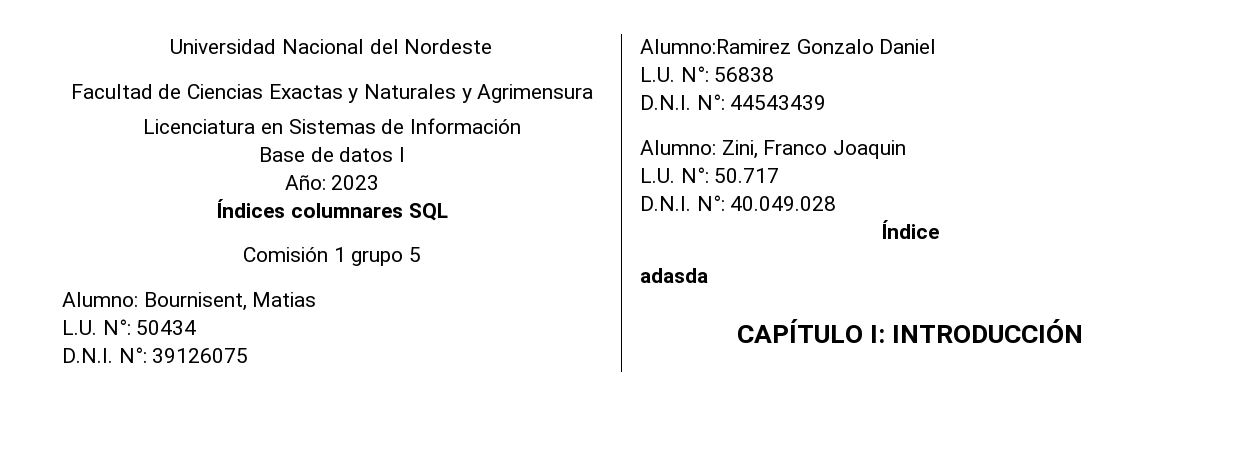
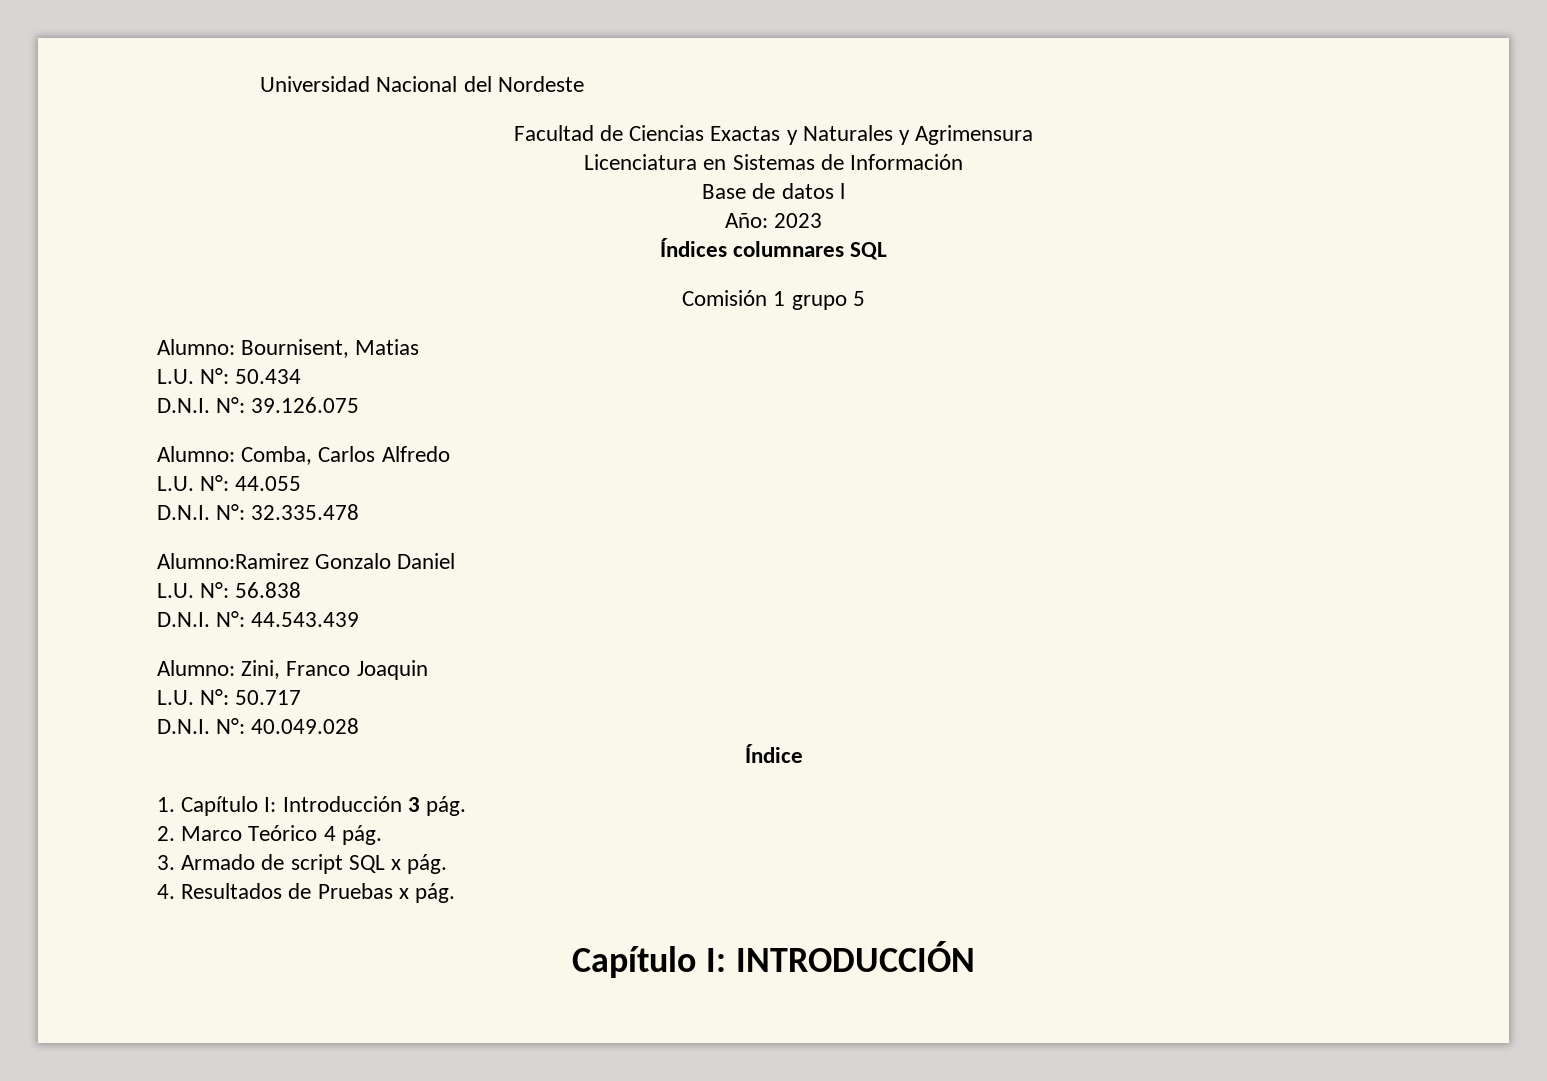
[136,320,197,335] [62,347,249,363] 50434 // D.N.I. N°: 39126075 -> [235,369,302,384] [157,397,360,413] [157,446,450,465] [157,475,302,491] [157,504,360,520] 50.434 // D.N.I. N°: 39.126.075 // Alumno: Comba, Carlos Alfredo // L.U. N°: 44.055 // D.N.I. N°: 32.335.478
[714,67,775,82] [640,94,827,110] 56838 // D.N.I. N°: 44543439 -> [235,582,302,598] [157,611,360,627] 56.838 // D.N.I. N°: 44.543.439
[640,268,708,283] [736,319,863,343] adasda // CAPÍTULO -> [157,796,467,816] [157,825,382,845] [157,854,448,874] [157,883,456,903] [572,946,697,978] 1. Capítulo I: Introducción 3 pág. // 2. Marco Teórico 4 pág. // 3. Armado de script SQL x pág. // 4. Resultados de Pruebas x pág. // Capítulo

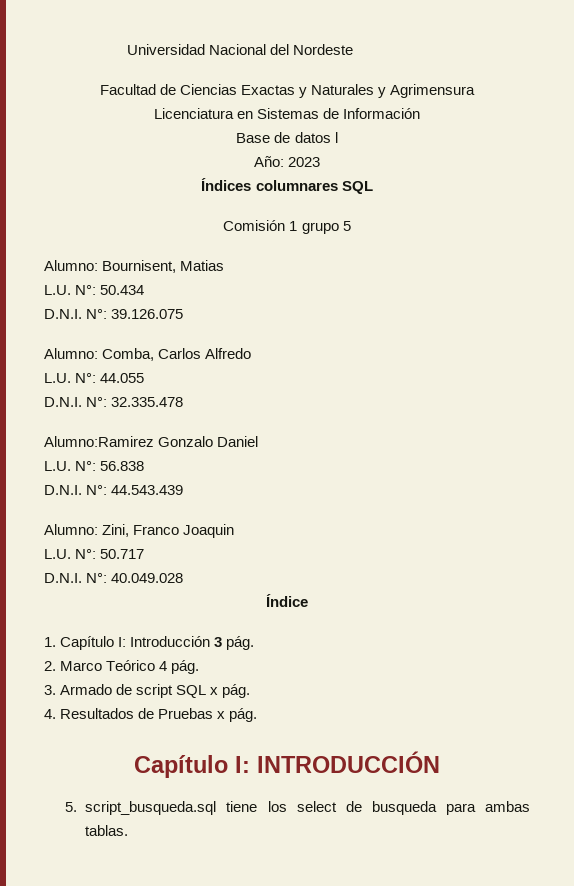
(975, 956) none -> [64,801,531,815] [85,825,129,836] // 5. script_busqueda.sql tiene los select de busqueda para ambas tablas.

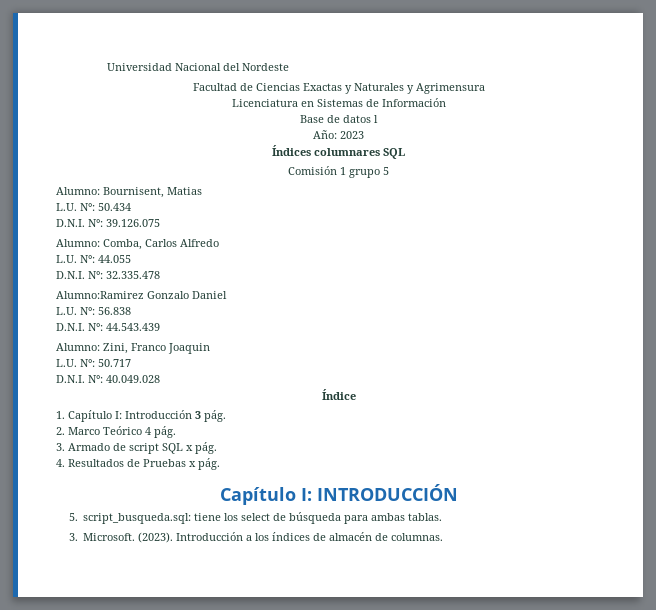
[85,801,217,815] script_busqueda.sql -> [83,513,192,524] script_busqueda.sql:
[371,801,437,815] busqueda -> [289,512,342,524] búsqueda
(129, 830) none -> [68,532,444,543] // 3. Microsoft. (2023). Introducción a los índices de almacén de columnas.

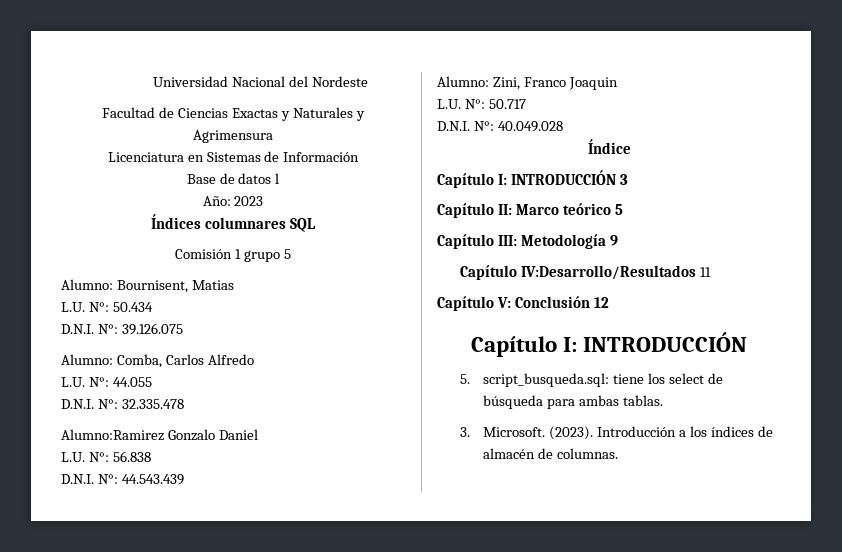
[56,410,192,422] 1. Capítulo I: Introducción -> [437,170,616,188] Capítulo I: INTRODUCCIÓN
[204,410,226,422] [56,426,176,438] [56,442,217,454] [56,458,220,470] pág. // 2. Marco Teórico 4 pág. // 3. Armado de script SQL x pág. // 4. Resultados de Pruebas x pág. -> [437,203,623,218] [437,234,618,249] [460,265,711,280] [437,296,609,311] // Capítulo II: Marco teórico 5 // Capítulo III: Metodología 9 // Capítulo IV:Desarrollo/Resultados 11 // Capítulo V: Conclusión 12

